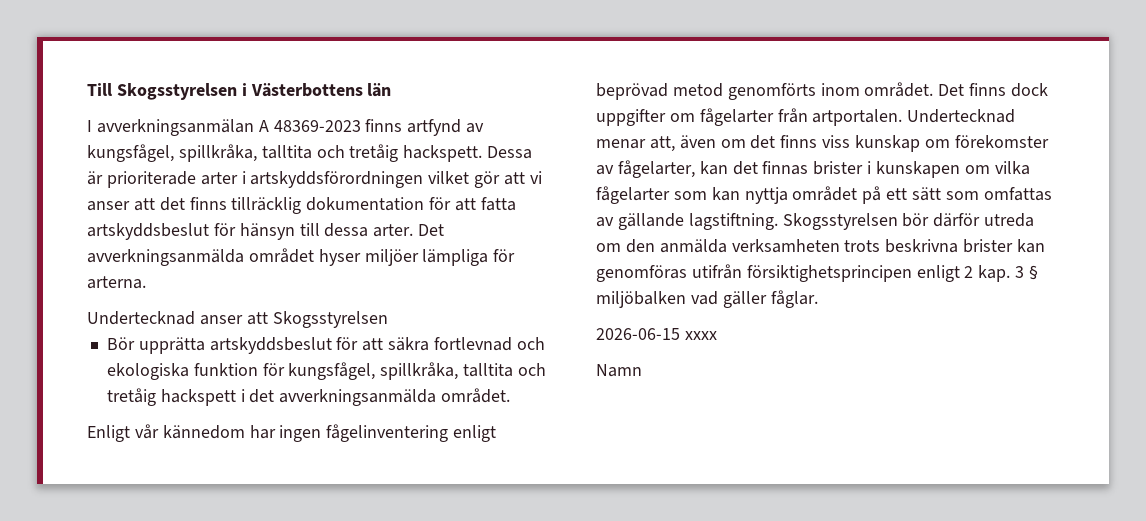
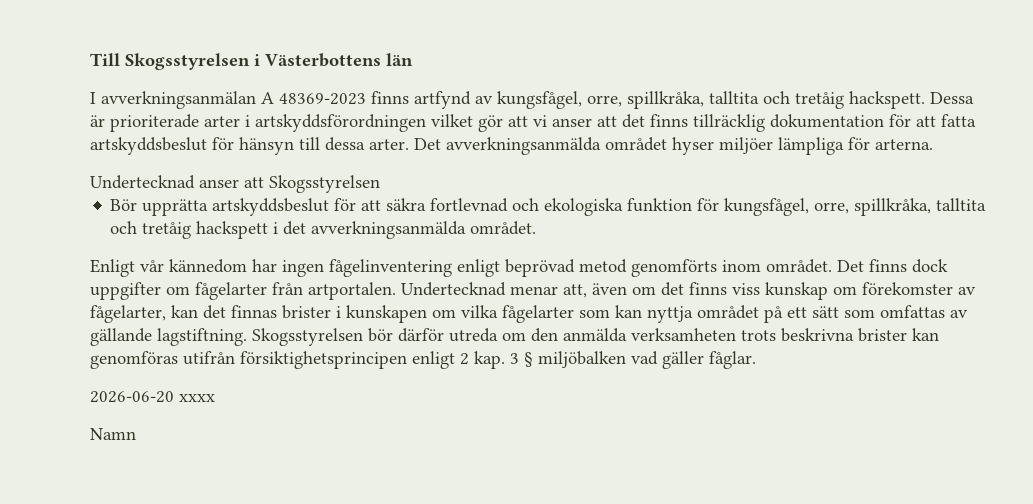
(174, 153) none -> [587,95,622,107] orre,
(376, 371) none -> [814,202,850,214] orre,
[596,328,680,340] 2026-06-15 -> [90,391,174,403] 2026-06-20

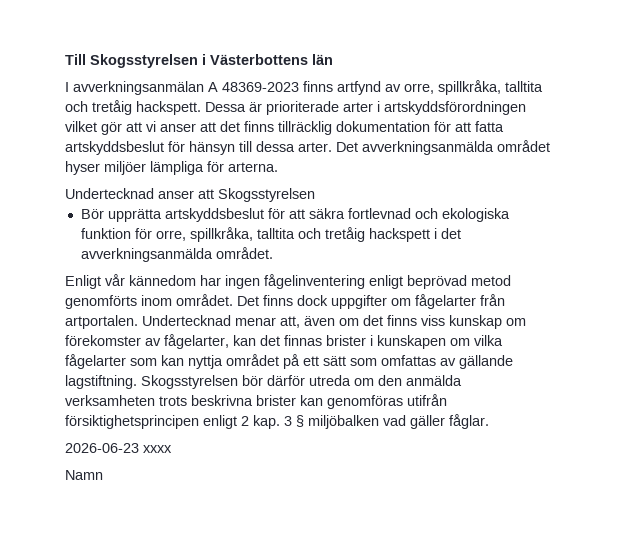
[497,91,582,109] kungsfågel, -> (401, 88) none
[724,198,810,216] kungsfågel, -> (152, 233) none
[90,391,174,403] 2026-06-20 -> [65,443,139,453] 2026-06-23

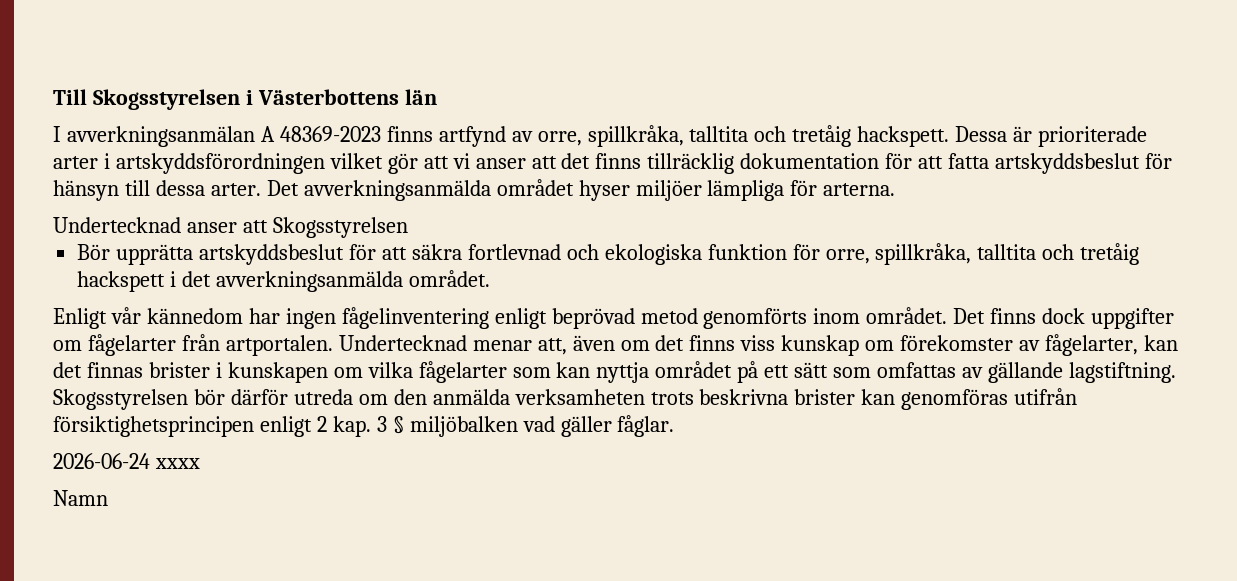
[65,443,139,453] 2026-06-23 -> [53,453,150,469] 2026-06-24

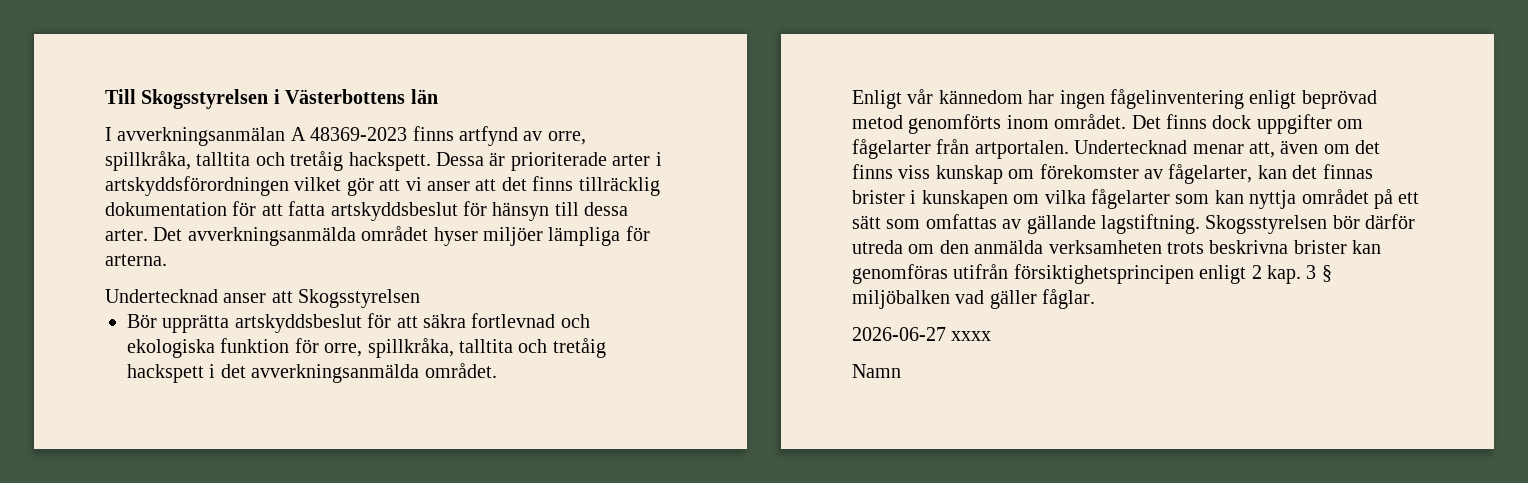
[53,453,150,469] 2026-06-24 -> [852,327,946,341] 2026-06-27

